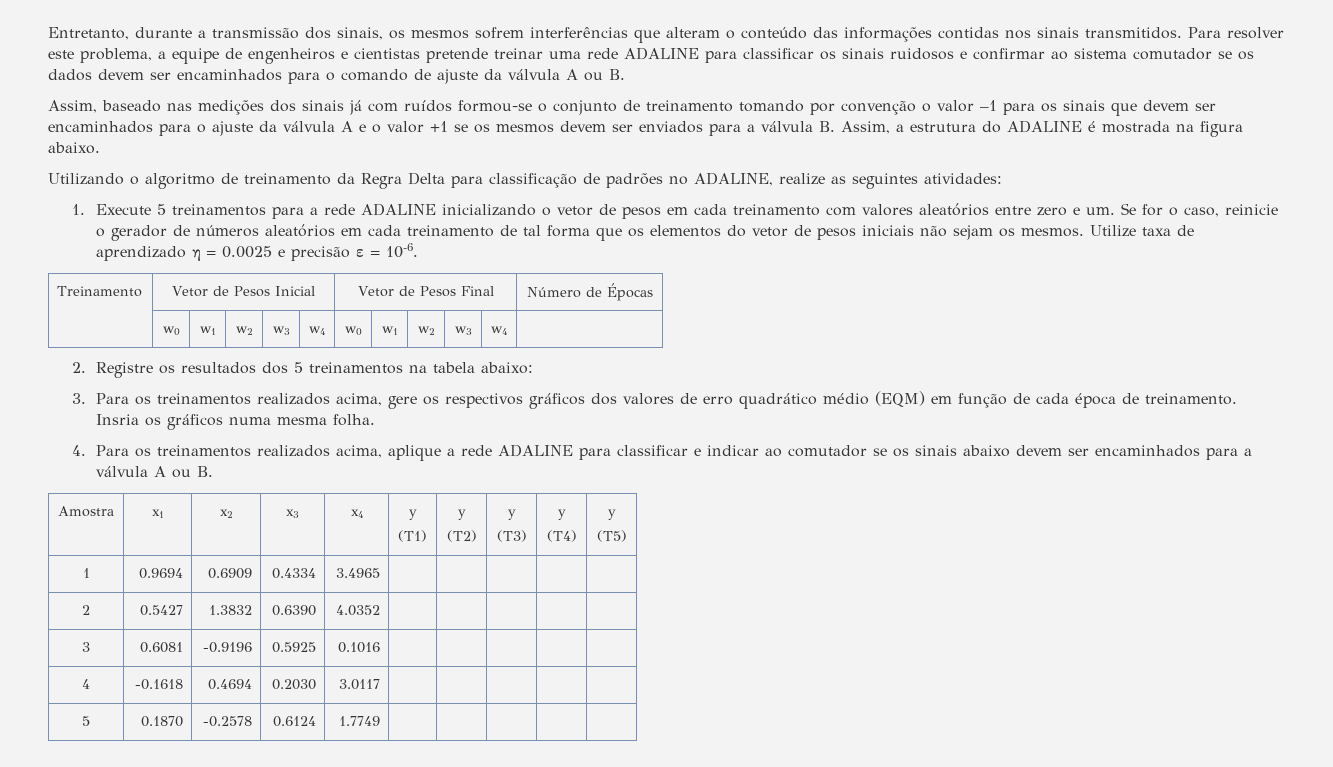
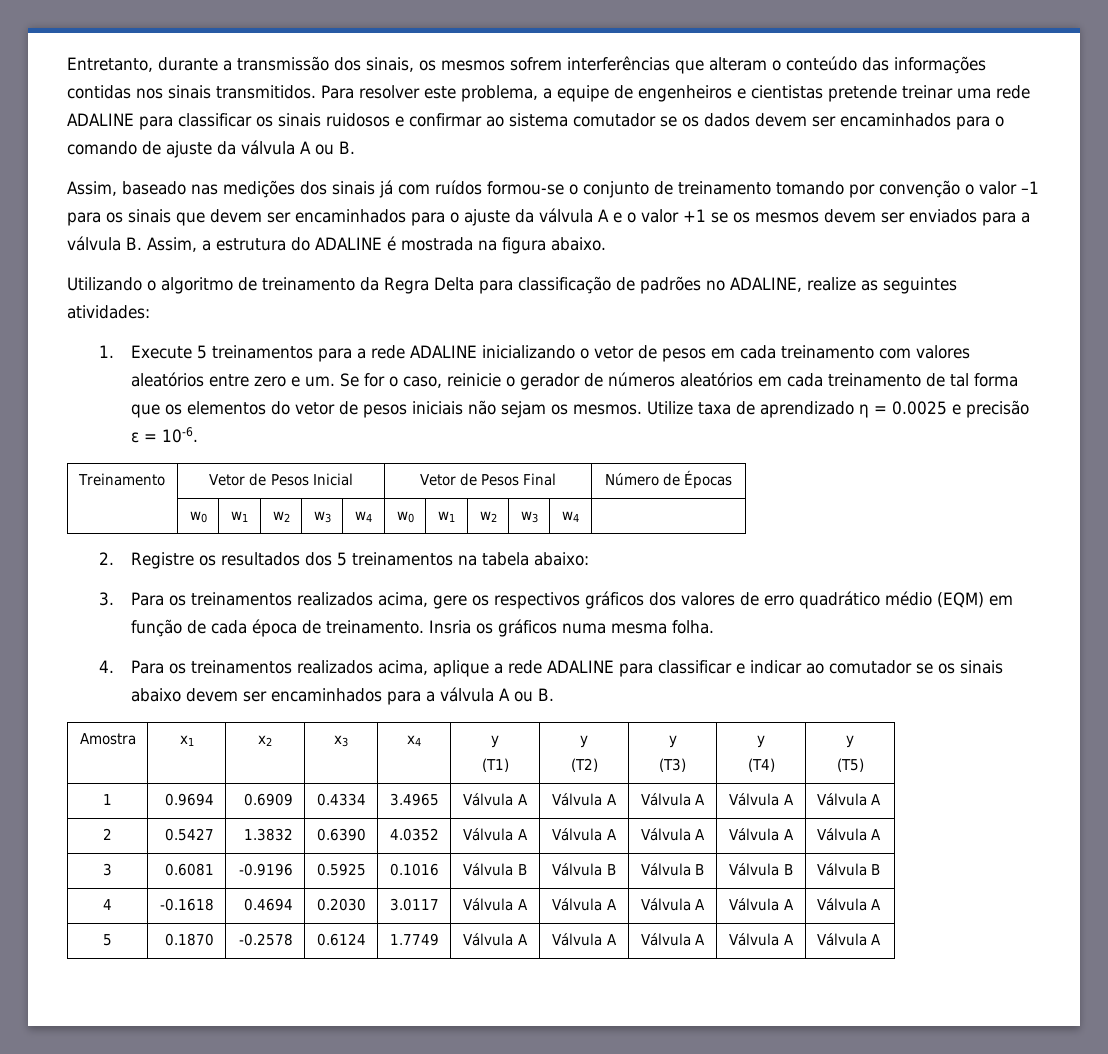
(380, 573) | | | | -> [463,793,528,806] [552,793,617,806] [640,793,706,806] [729,793,794,806] [816,793,881,806] Válvula A | Válvula A | Válvula A | Válvula A | Válvula A
(380, 610) | | | | -> [463,828,528,841] [552,828,617,841] [640,828,706,841] [729,828,794,841] [816,828,881,841] Válvula A | Válvula A | Válvula A | Válvula A | Válvula A
(380, 647) | | | | -> [463,863,527,876] [552,863,616,876] [640,863,705,876] [729,863,793,876] [816,863,880,876] Válvula B | Válvula B | Válvula B | Válvula B | Válvula B
(380, 684) | | | | -> [463,898,528,911] [552,898,617,911] [640,898,706,911] [729,898,794,911] [816,898,881,911] Válvula A | Válvula A | Válvula A | Válvula A | Válvula A
(380, 721) | | | | -> [463,933,528,946] [552,933,617,946] [640,933,706,946] [729,933,794,946] [816,933,881,946] Válvula A | Válvula A | Válvula A | Válvula A | Válvula A

